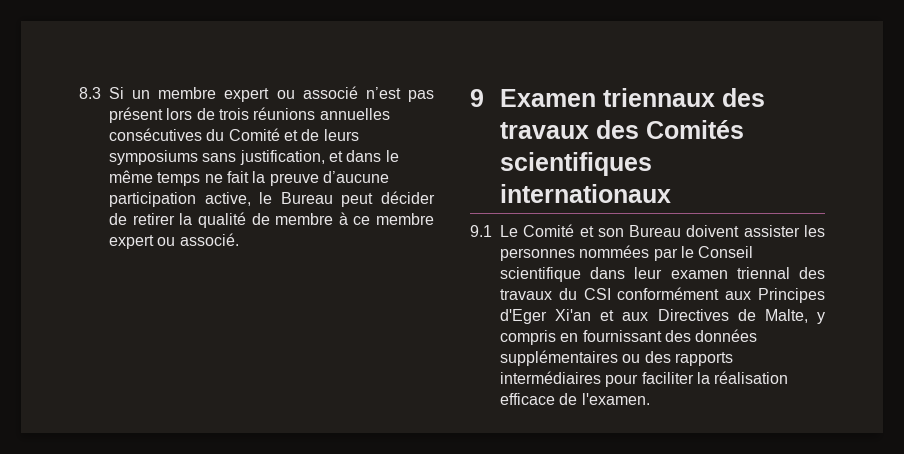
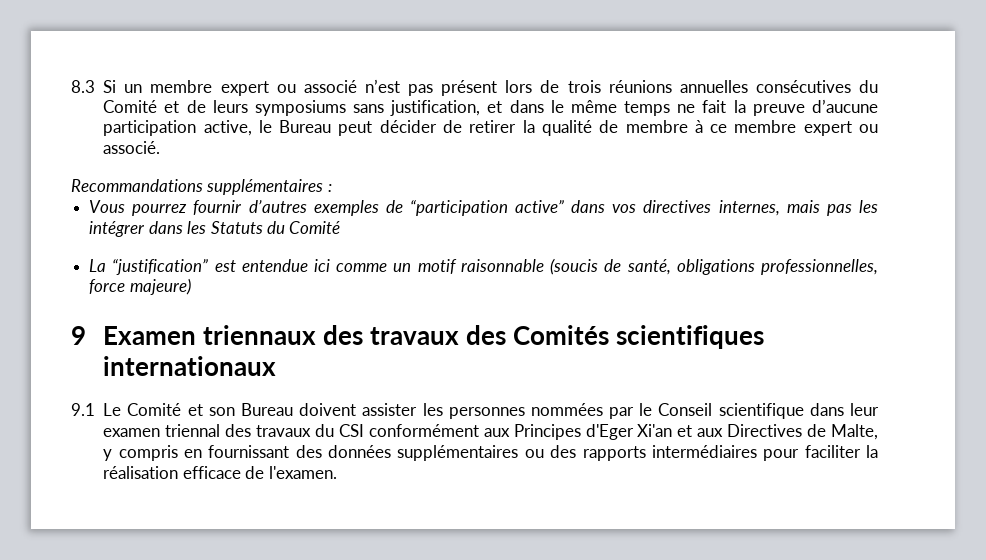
(239, 239) none -> [71,179,332,195] [89,200,879,216] [89,221,341,237] [89,258,878,275] [89,278,191,295] // Recommandations supplémentaires : // Vous pourrez fournir d’autres exemples de “participation active” dans vos directives internes, mais pas les intégrer dans les Statuts du Comité // La “justification” est entendue ici comme un motif raisonnable (soucis de santé, obligations professionnelles, force majeure)

